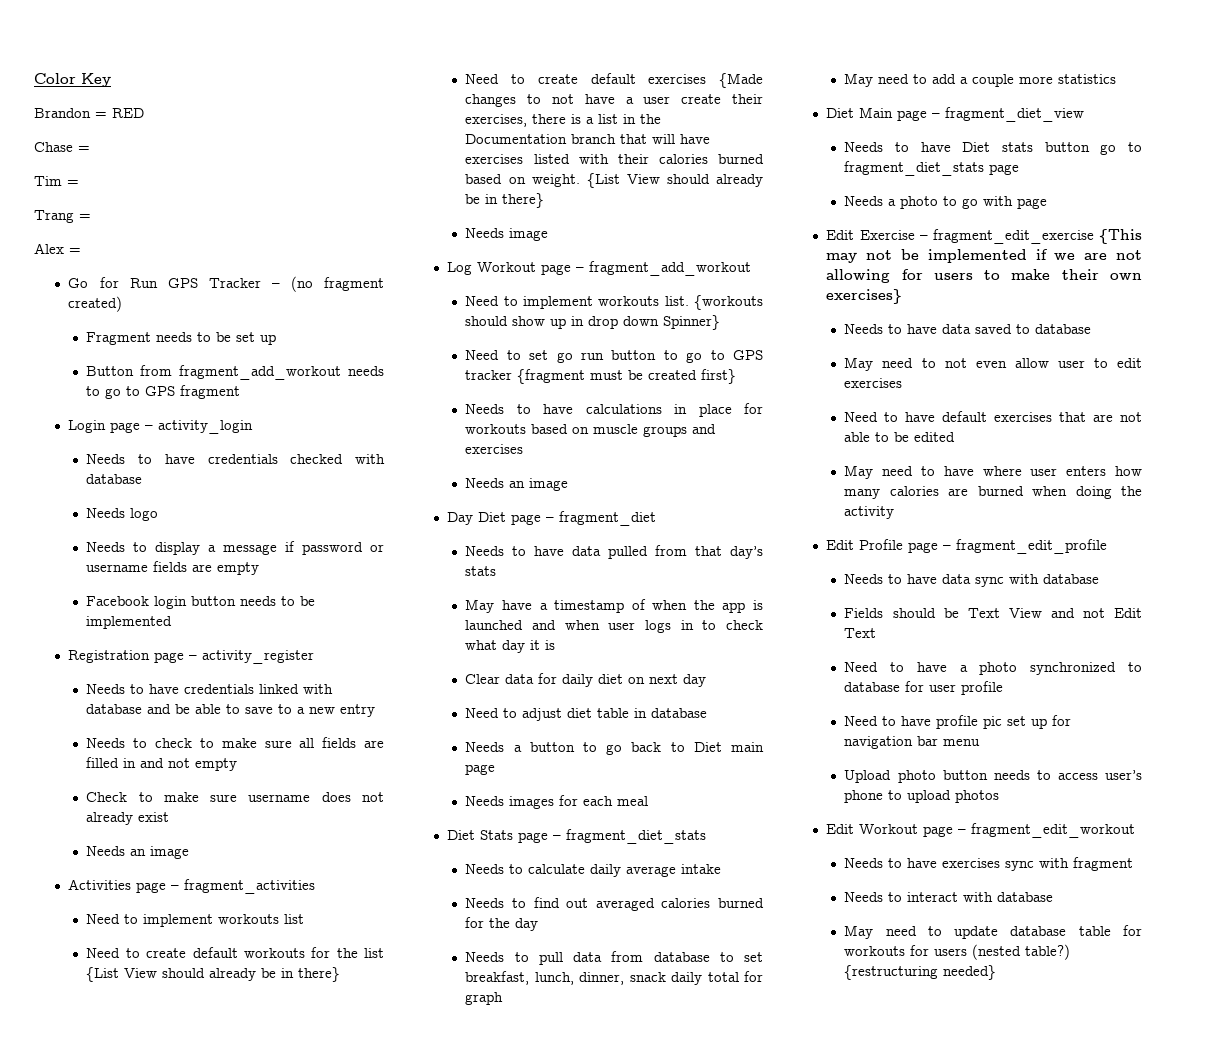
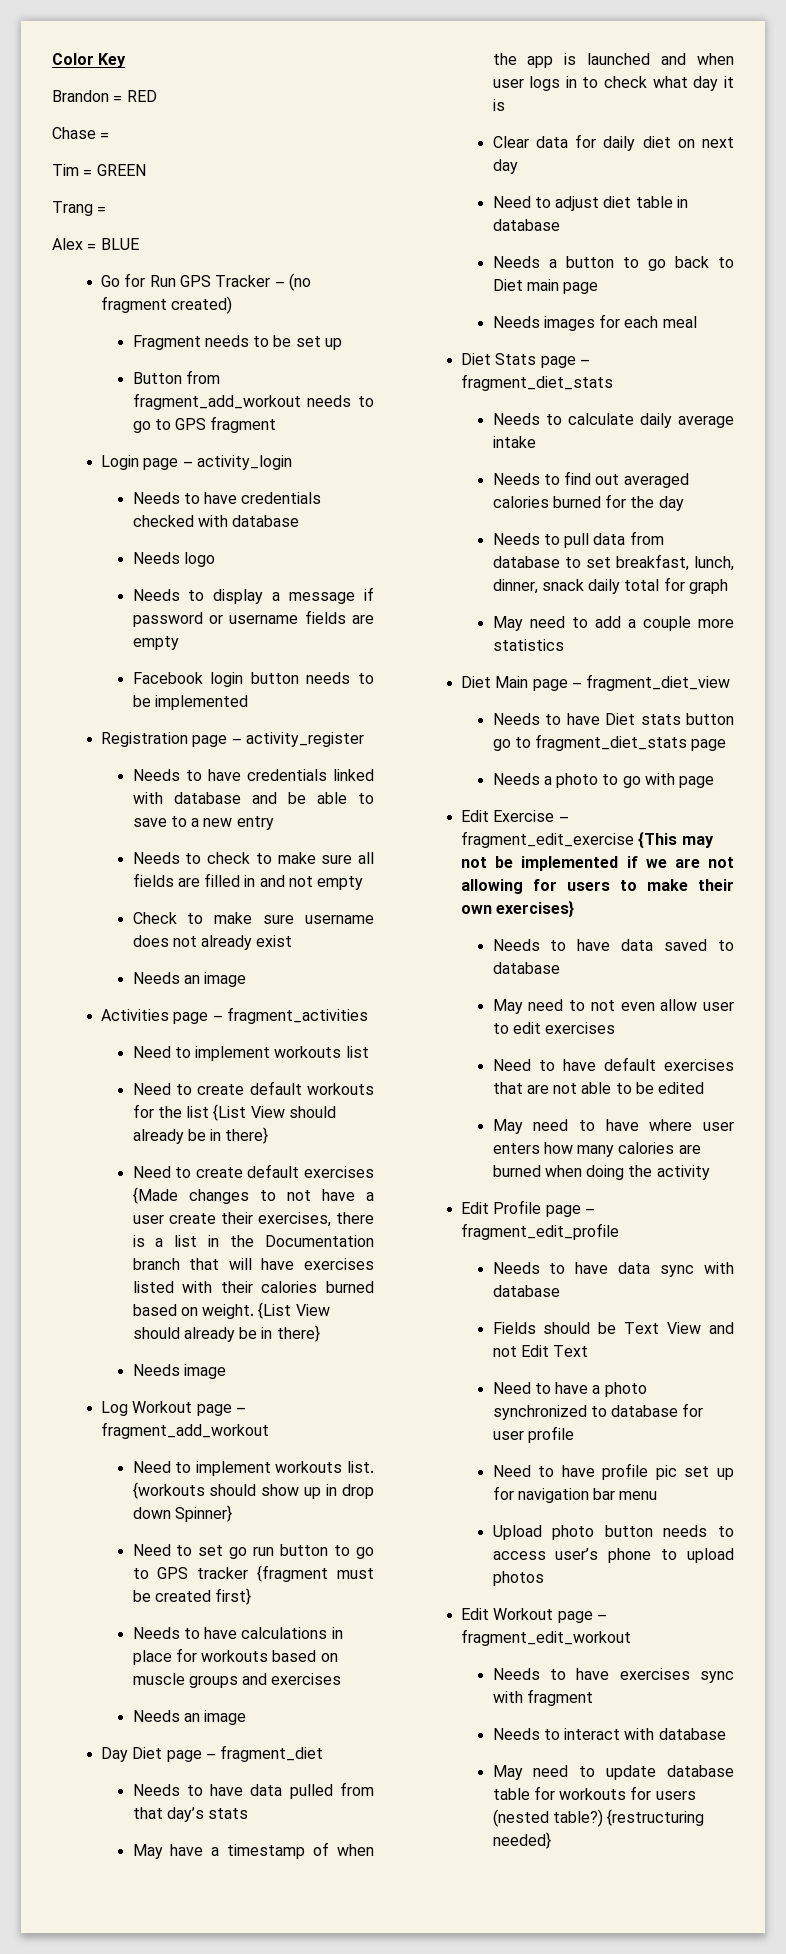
(79, 183) none -> [96,164,146,176] GREEN
(81, 251) none -> [100,238,139,250] BLUE

